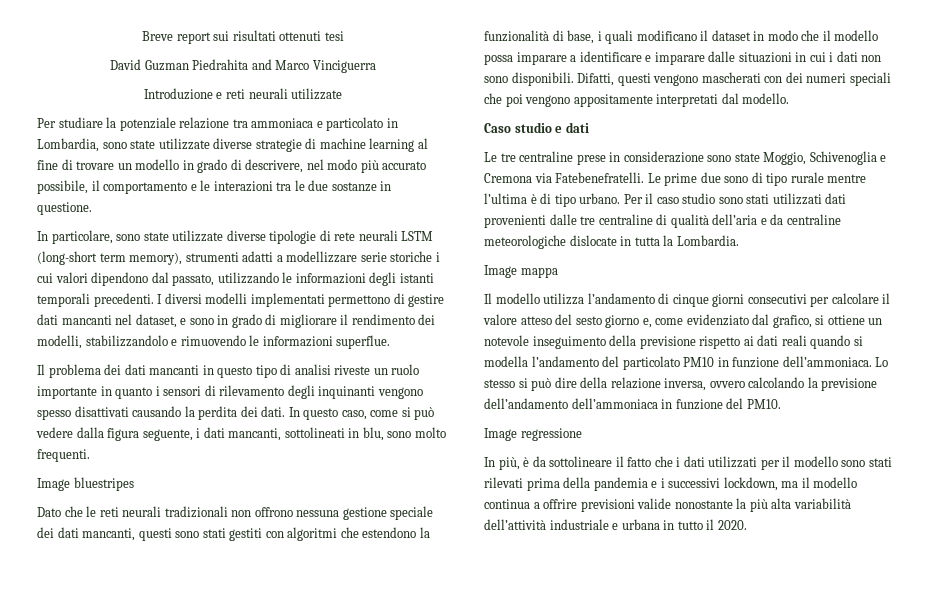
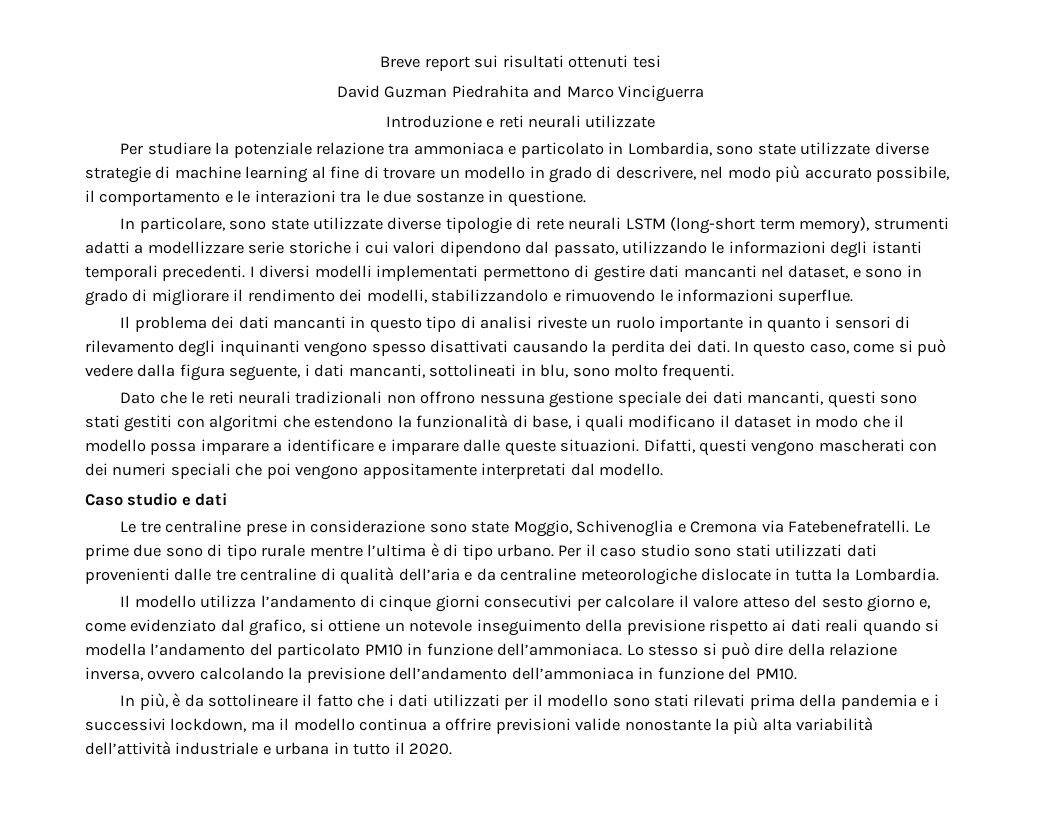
[37,477,134,491] // Image bluestripes -> (735, 372) none
[738,51,882,63] [484,72,574,86] situazioni in cui i dati non sono disponibili. -> [504,439,640,456] queste situazioni.
[484,265,558,278] // Image mappa -> (939, 574) none
[484,428,582,441] // Image regressione -> (797, 674) none

